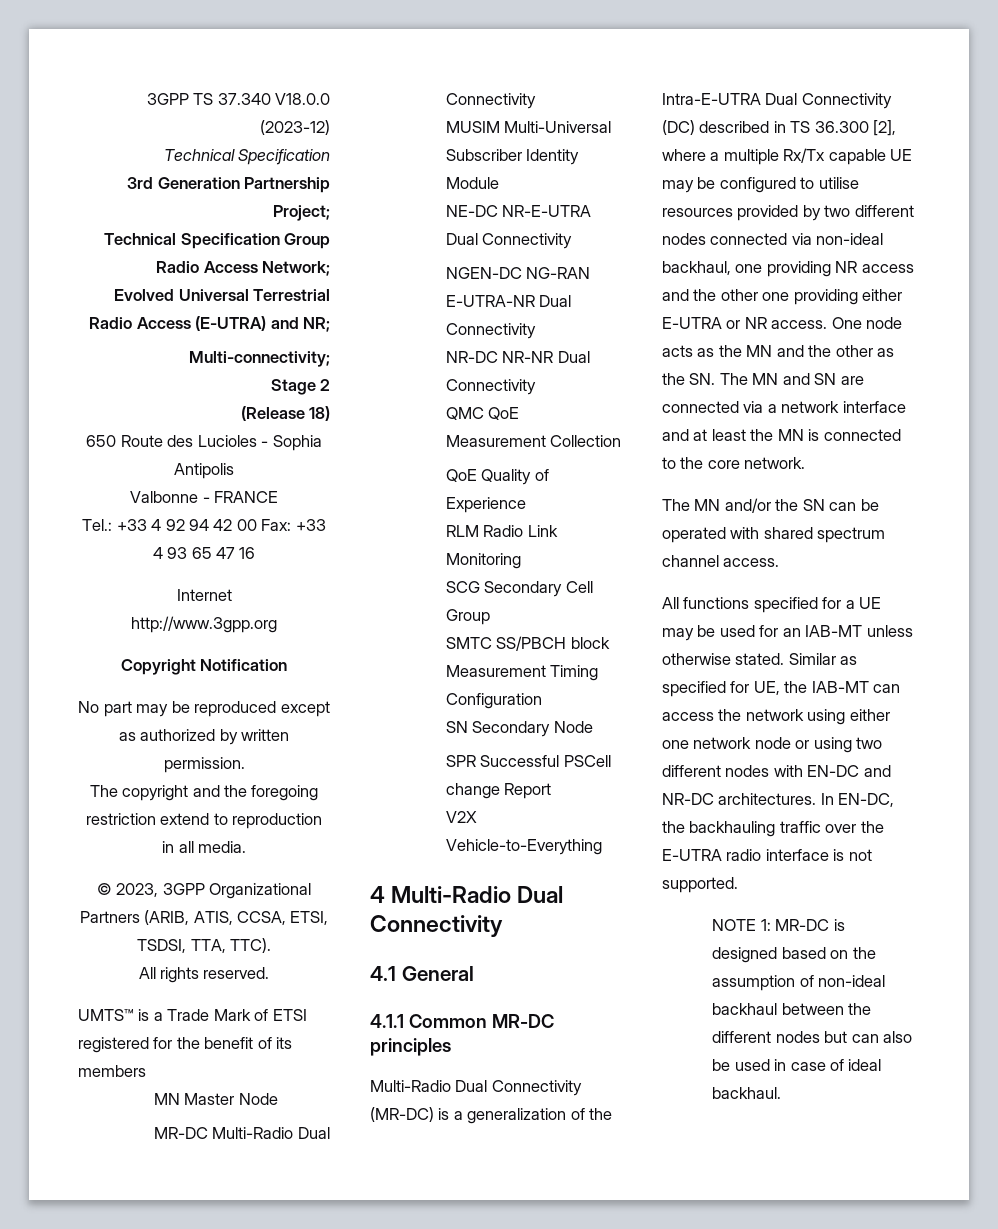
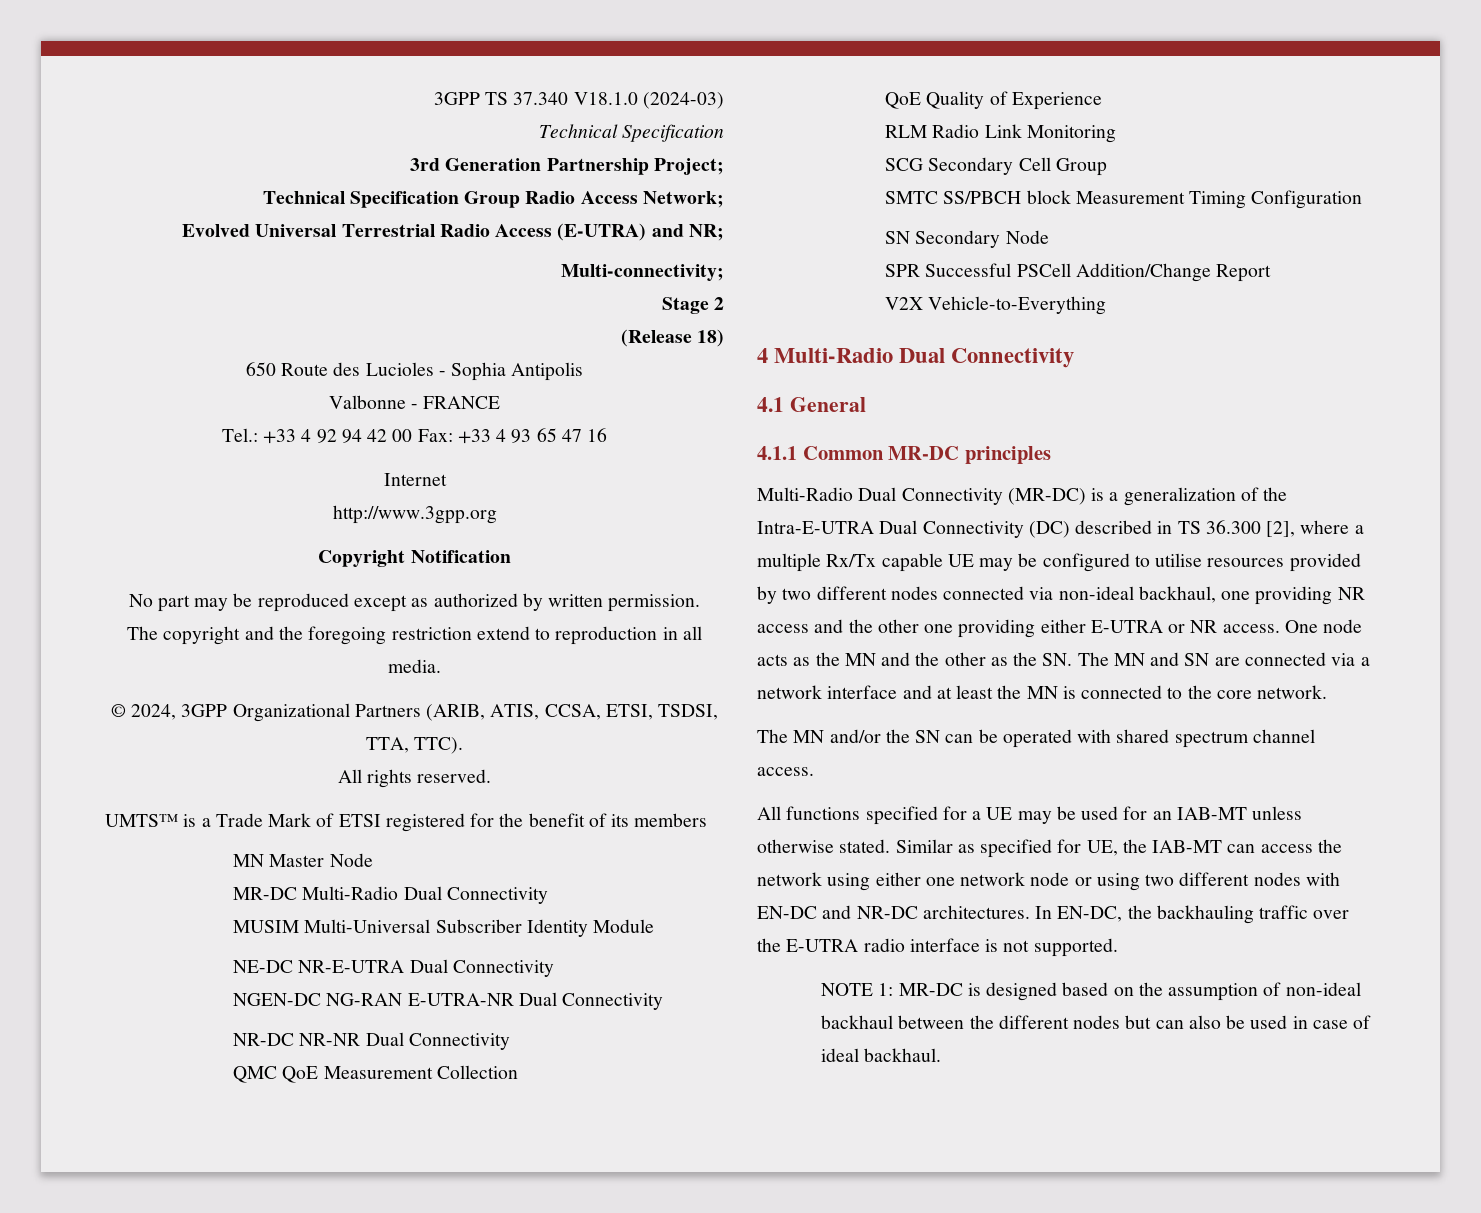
[275,93,330,105] [260,120,330,135] V18.0.0 (2023-12) -> [573,92,724,109] V18.1.0 (2024-03)
[116,883,159,897] 2023, -> [131,704,177,720] 2024,
[445,783,500,799] change -> [1075,263,1211,282] Addition/Change

